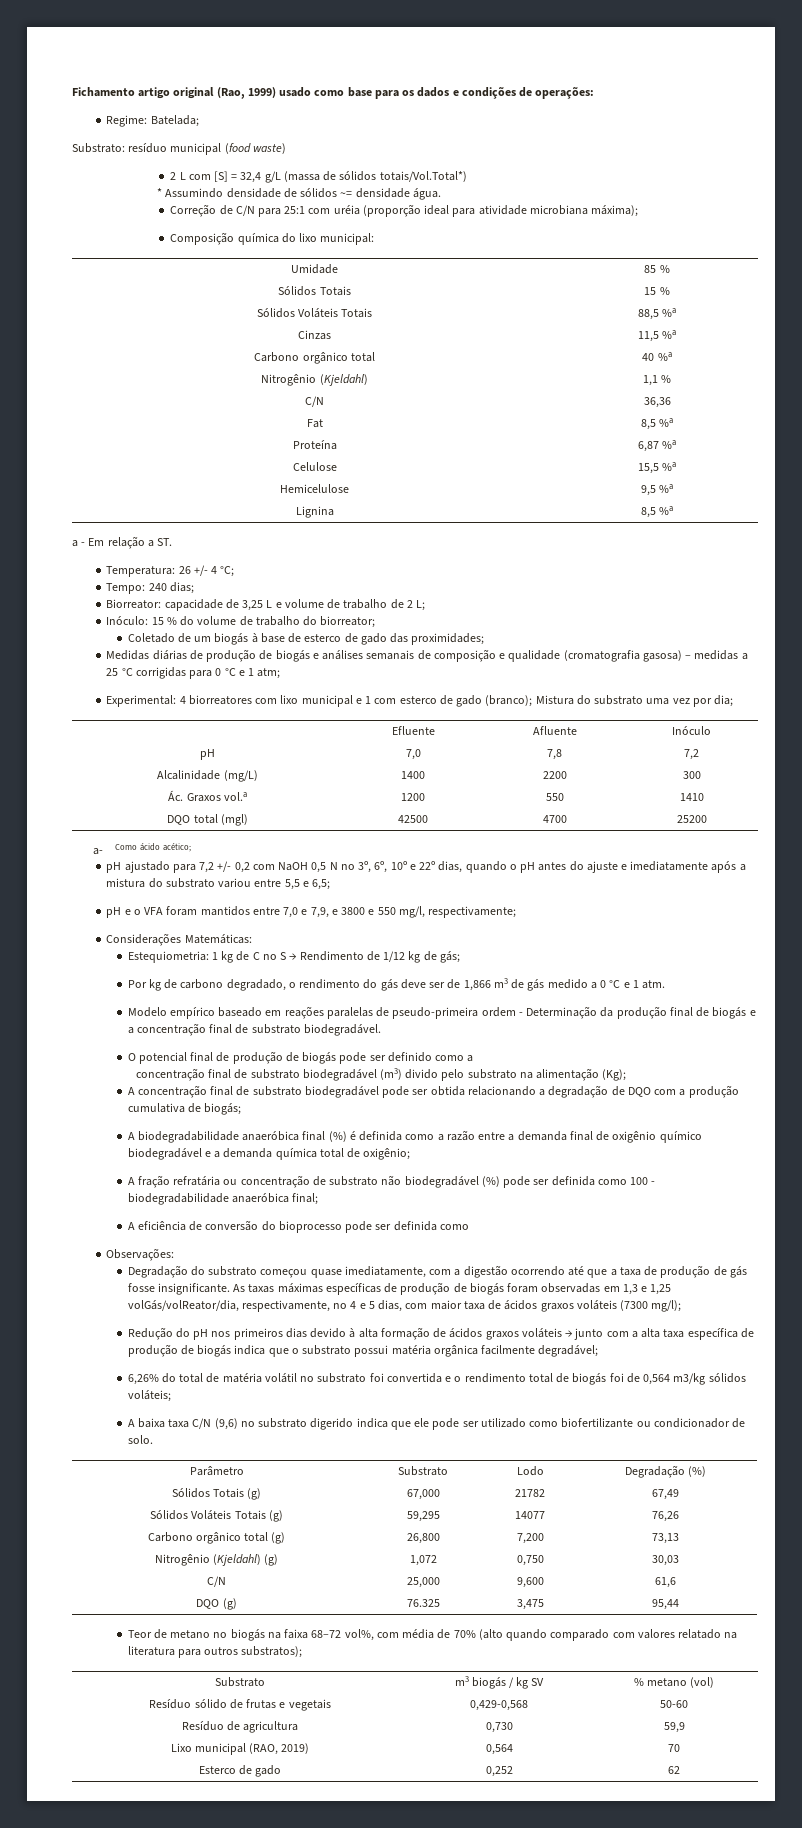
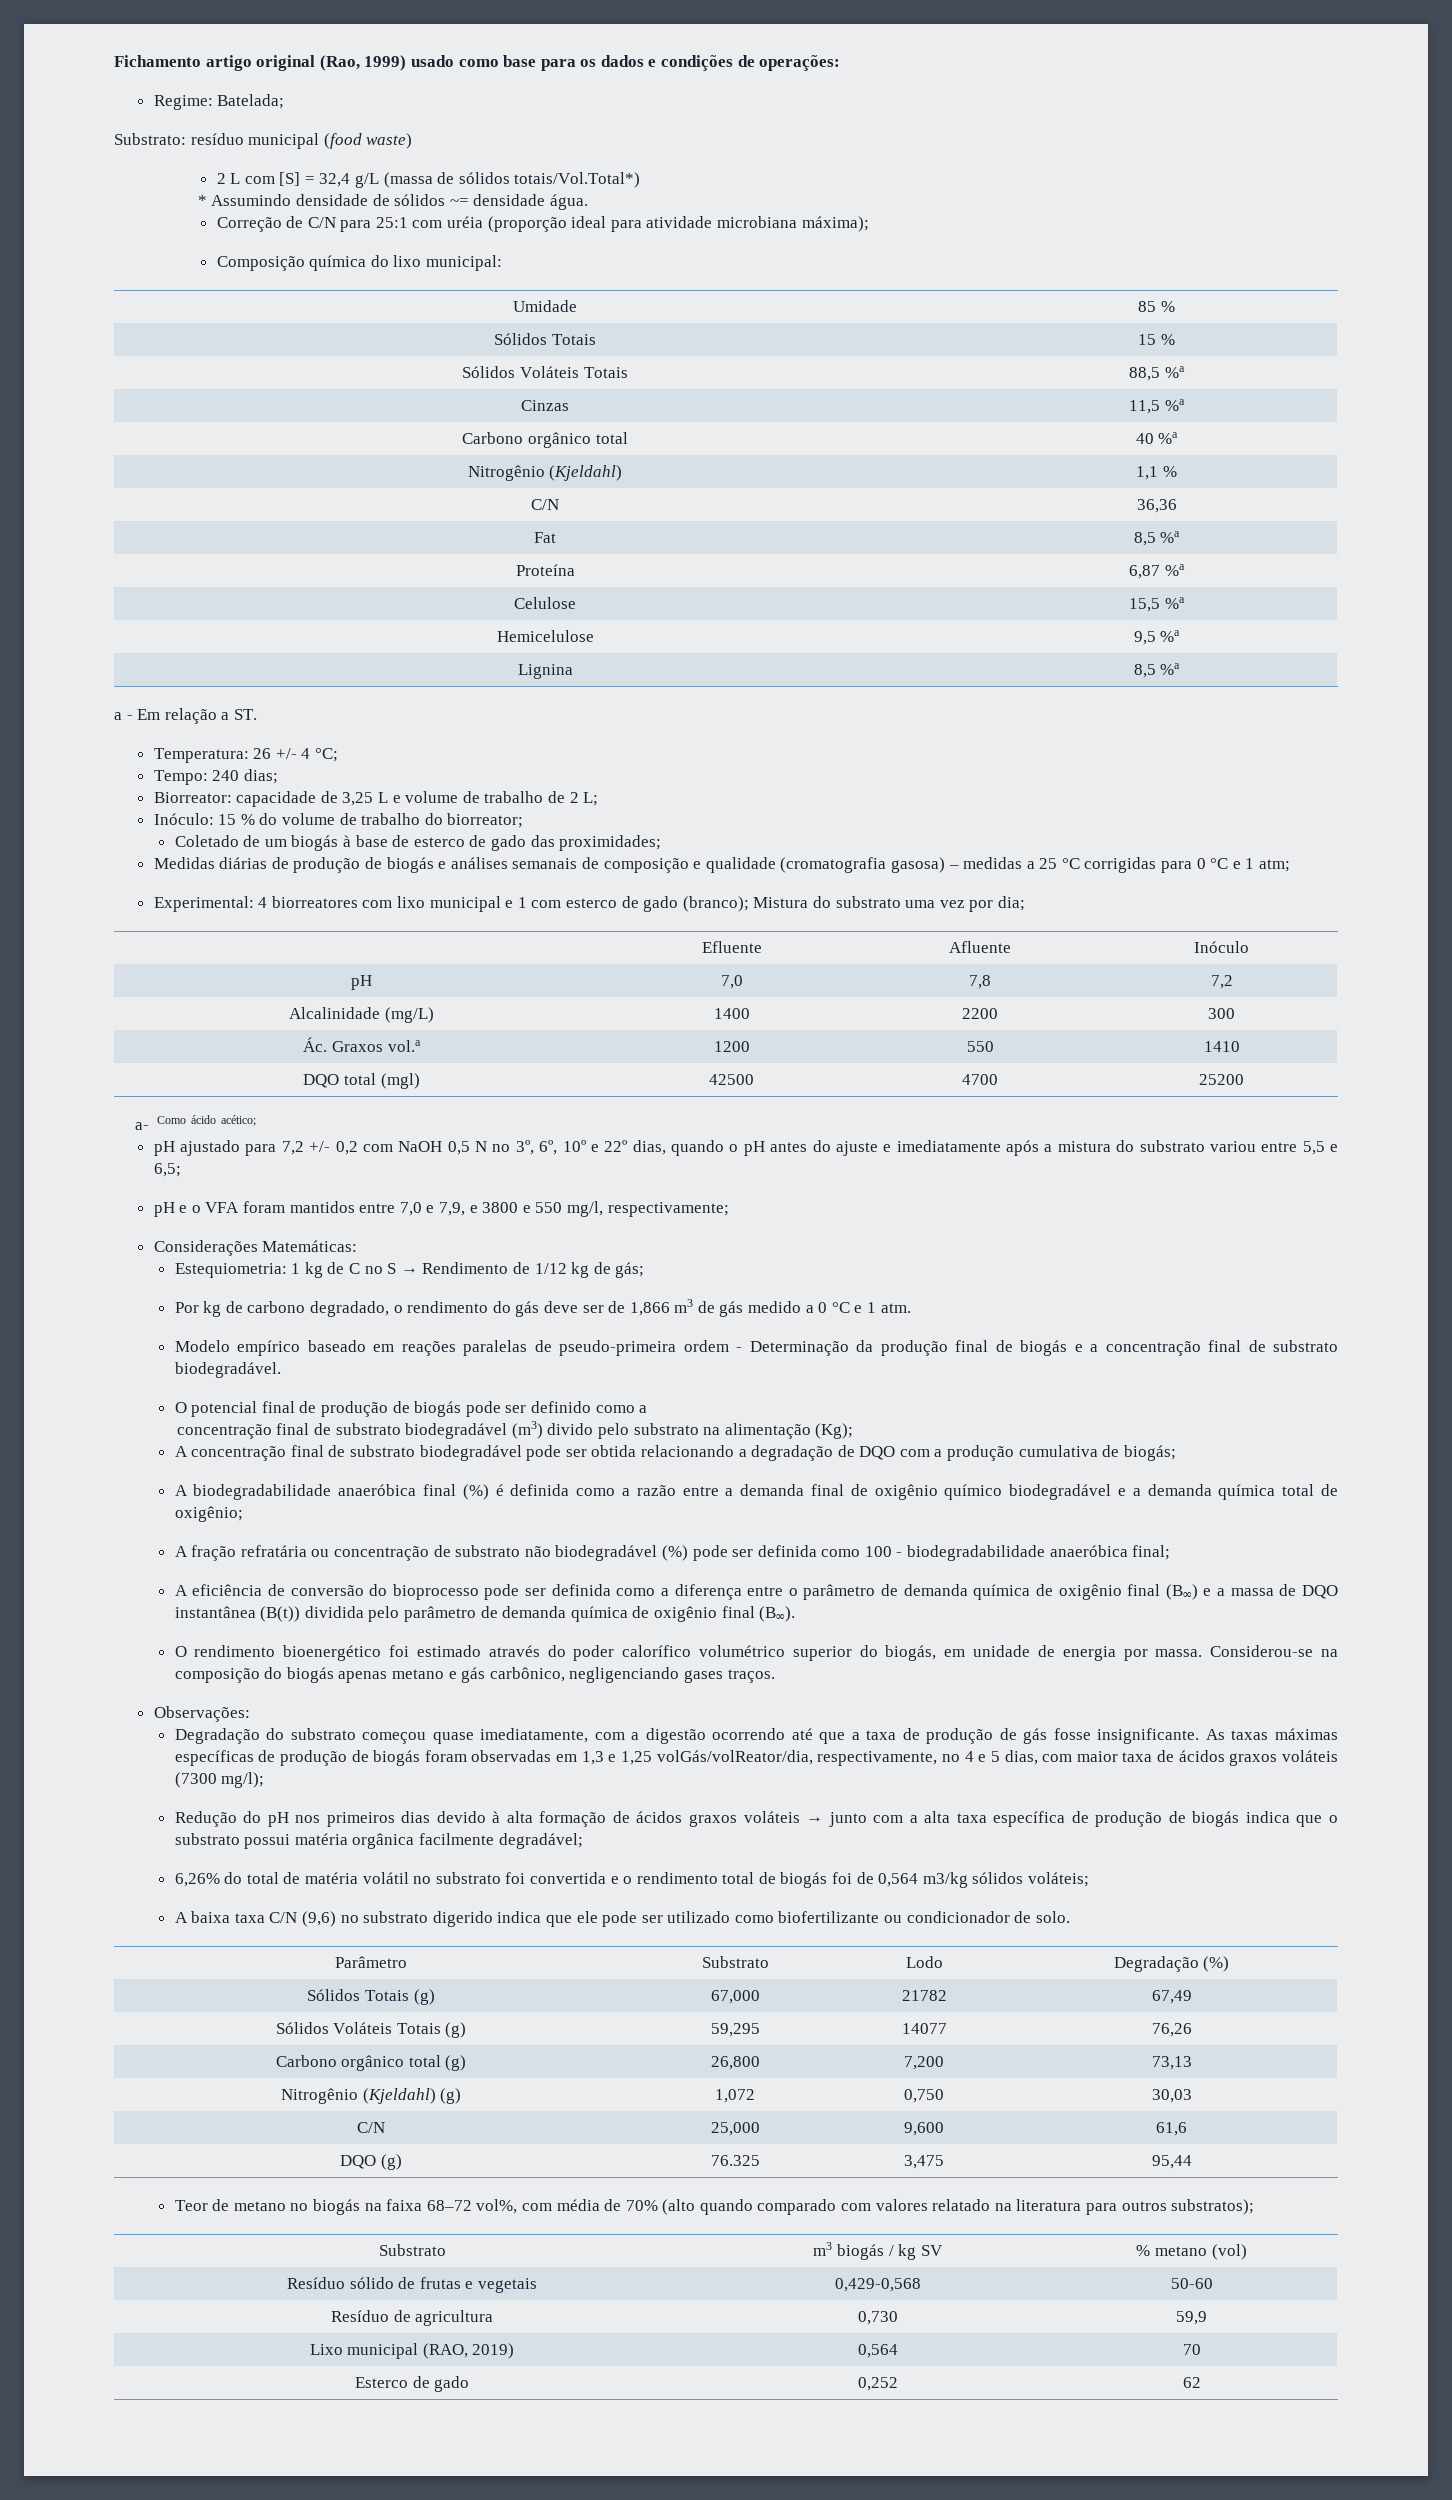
(469, 1227) none -> [660,1584,1338,1600] [174,1606,796,1622] [174,1645,1339,1661] [174,1667,775,1683] a diferença entre o parâmetro de demanda química de oxigênio final (B∞) e a massa de DQO instantânea (B(t)) dividida pelo parâmetro de demanda química de oxigênio final (B∞). // O rendimento bioenergético foi estimado através do poder calorífico volumétrico superior do biogás, em unidade de energia por massa. Considerou-se na composição do biogás apenas metano e gás carbônico, negligenciando gases traços.

